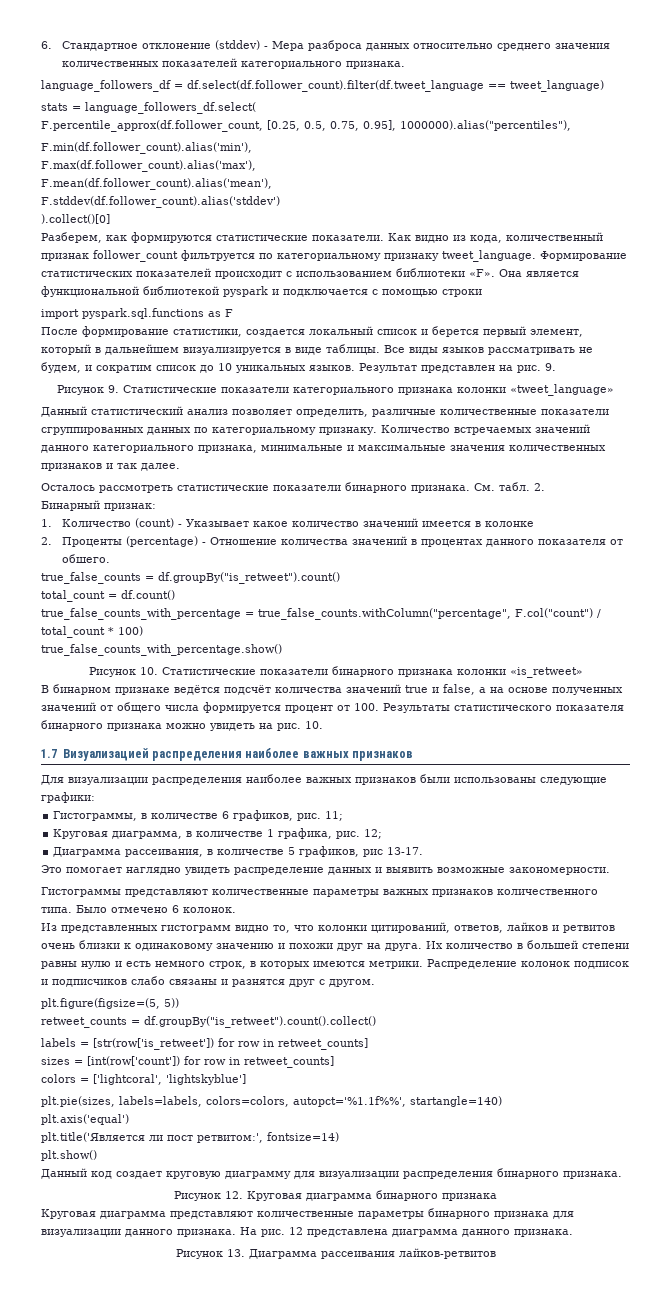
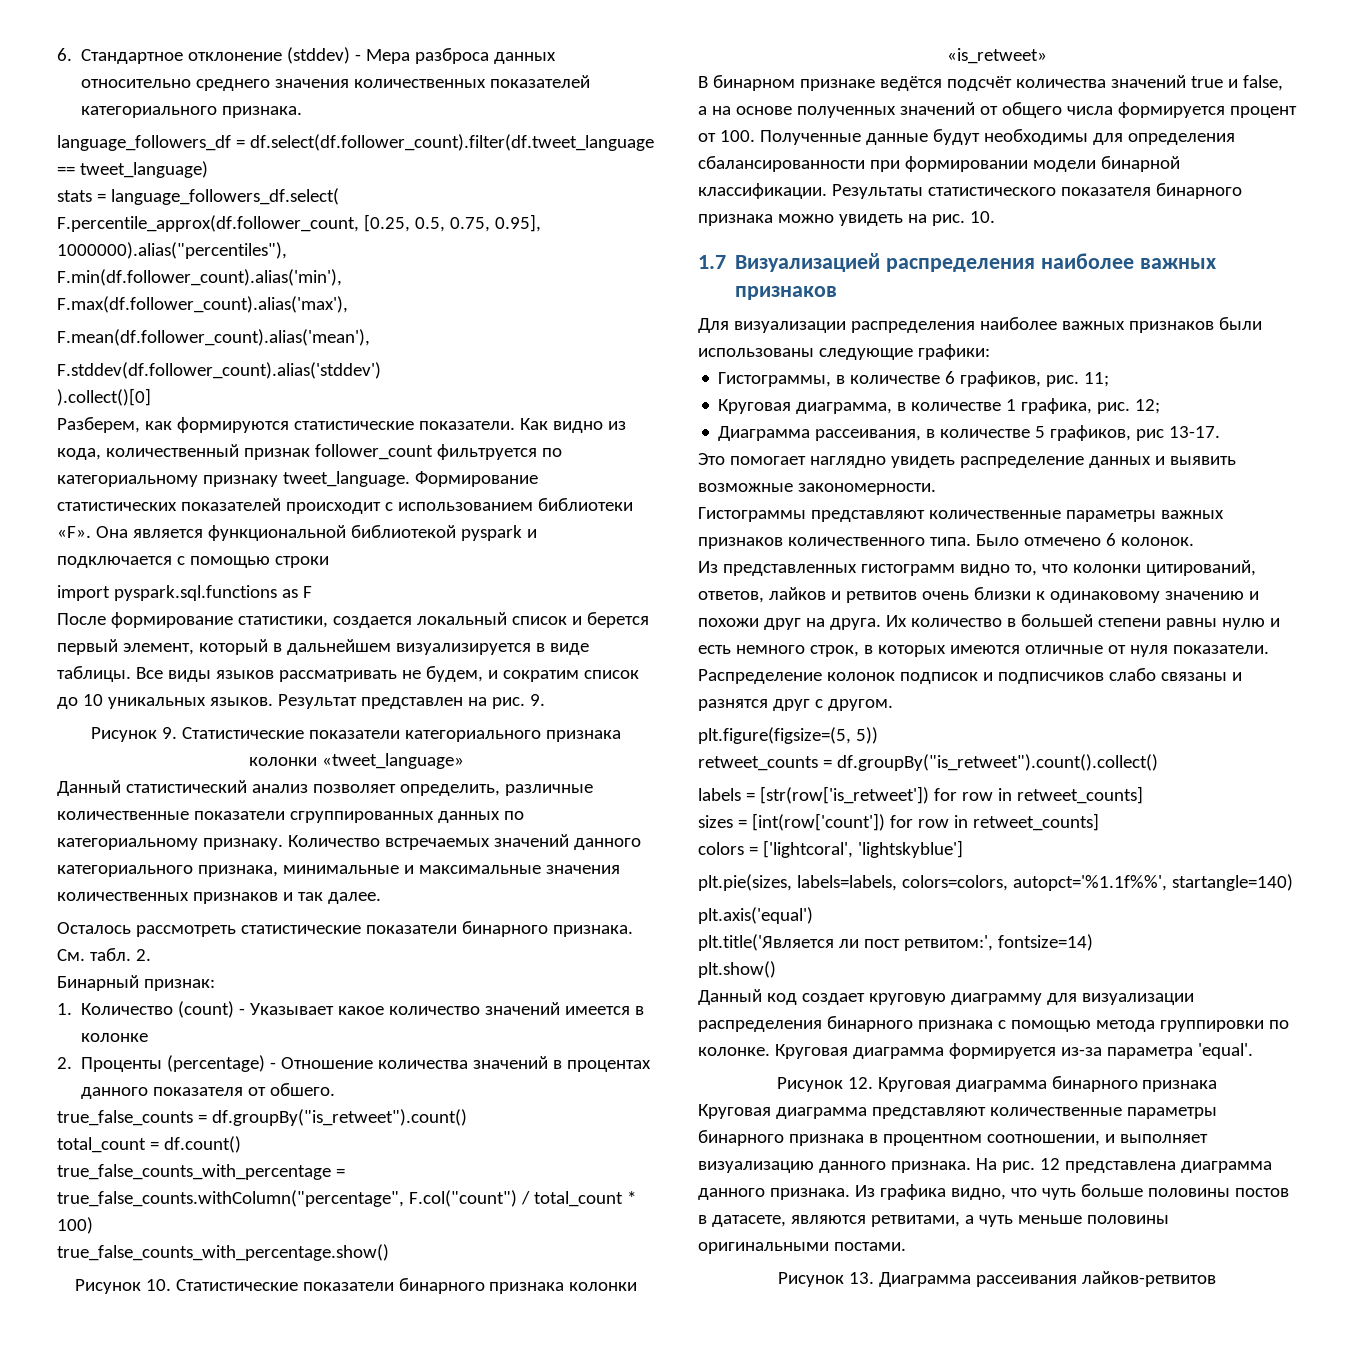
(379, 707) none -> [759,129,1235,145] [698,156,1180,172] [698,183,827,199] Полученные данные будут необходимы для определения сбалансированности при формировании модели бинарной классификации.
[369,961,423,969] метрики. -> [1024,645,1269,657] отличные от нуля показатели.
[563,1171,622,1179] признака. -> [917,1020,1289,1032] [698,1043,1253,1059] признака с помощью метода группировки по колонке. Круговая диаграмма формируется из-за параметра 'equal'.
[553,1211,574,1219] [41,1229,121,1237] для визуализации -> [868,1134,1208,1146] [698,1161,814,1173] в процентном соотношении, и выполняет визуализацию
(573, 1233) none -> [854,1184,1289,1200] [698,1215,1169,1227] [698,1242,906,1254] Из графика видно, что чуть больше половины постов в датасете, являются ретвитами, а чуть меньше половины оригинальными постами.

